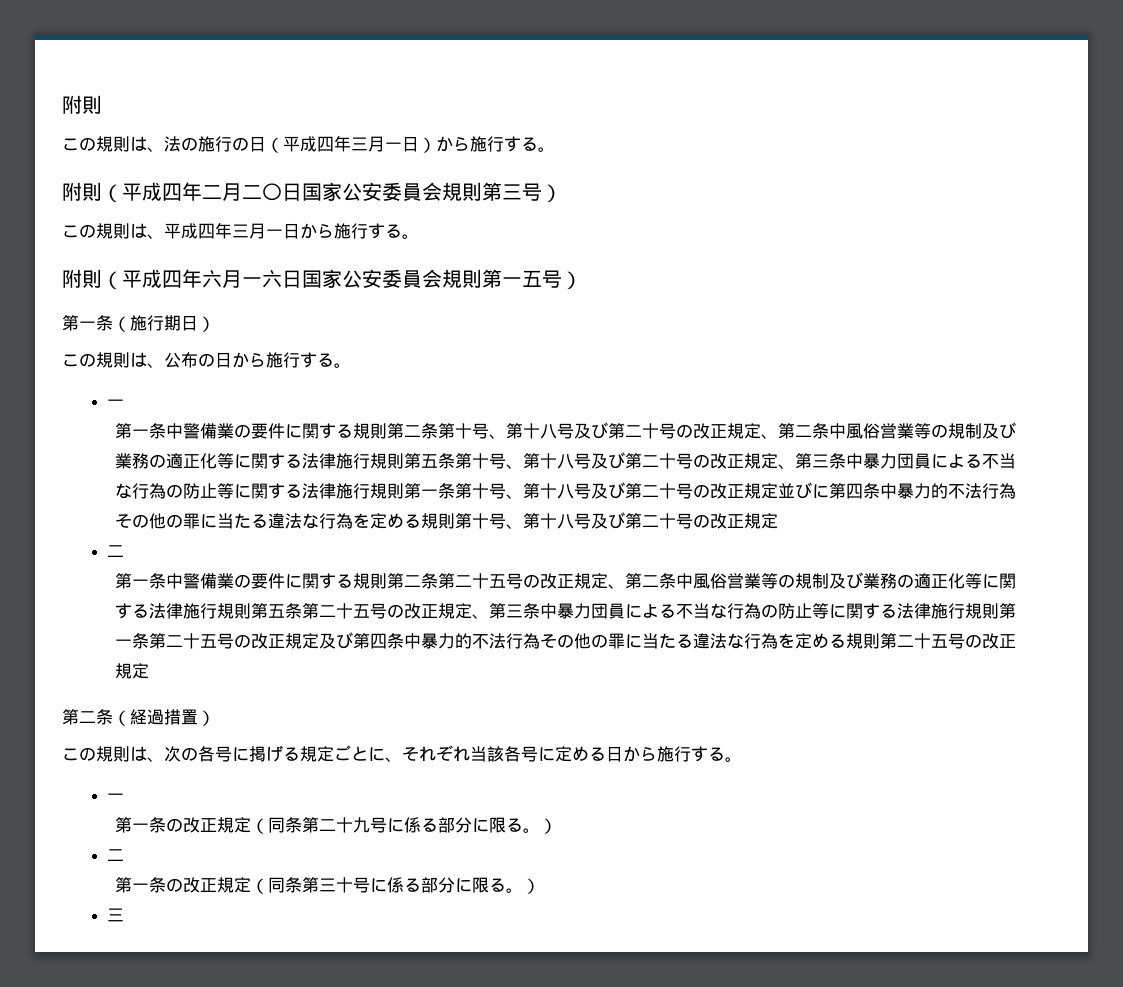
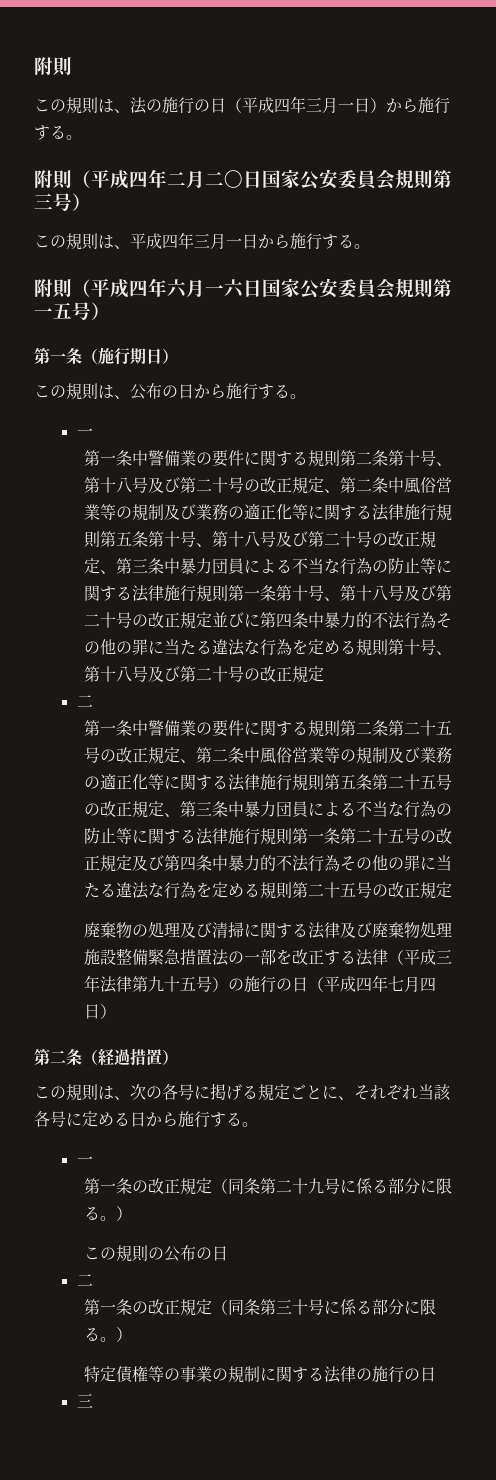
(149, 671) none -> [84,922,453,939] [84,948,453,966] [84,975,437,993] [84,1004,117,1019] // 廃棄物の処理及び清掃に関する法律及び廃棄物処理施設整備緊急措置法の一部を改正する法律（平成三年法律第九十五号）の施行の日（平成四年七月四日）
(557, 826) none -> [84,1245,229,1262] // この規則の公布の日
(540, 886) none -> [84,1366,437,1383] // 特定債権等の事業の規制に関する法律の施行の日

